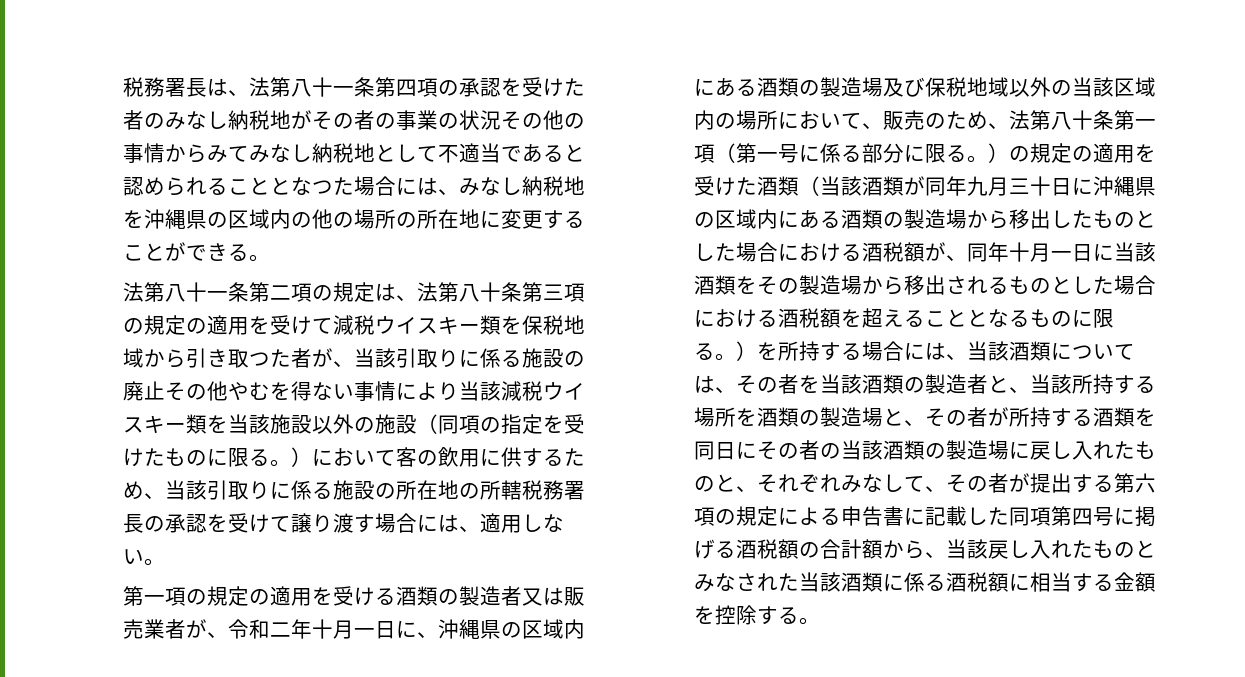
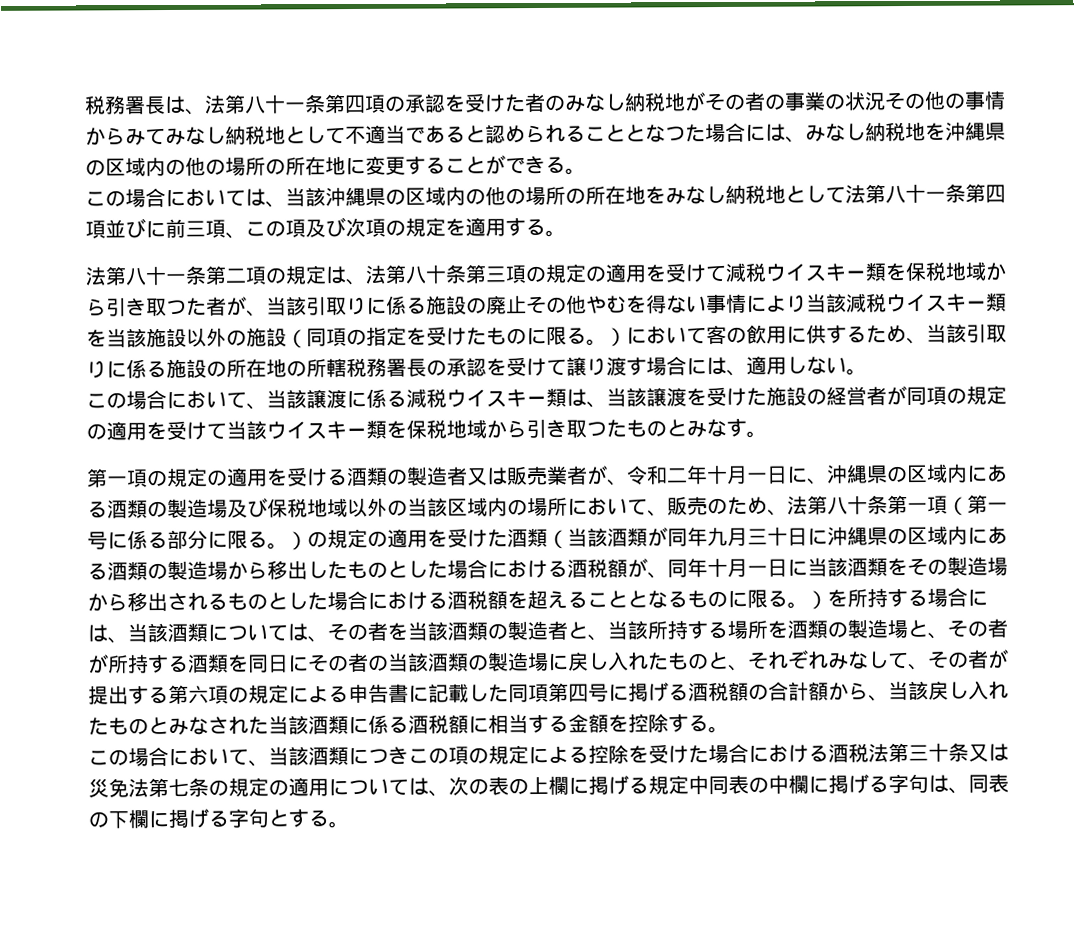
(270, 258) none -> [85,183,1007,208] [85,217,567,239] // この場合においては、当該沖縄県の区域内の他の場所の所在地をみなし納税地として法第八十一条第四項並びに前三項、この項及び次項の規定を適用する。
(165, 562) none -> [86,385,1008,410] [86,418,768,441] // この場合において、当該譲渡に係る減税ウイスキー類は、当該譲渡を受けた施設の経営者が同項の規定の適用を受けて当該ウイスキー類を保税地域から引き取つたものとみなす。
(820, 621) none -> [88,742,1010,767] [88,773,1010,798] [88,808,350,829] // この場合において、当該酒類につきこの項の規定による控除を受けた場合における酒税法第三十条又は災免法第七条の規定の適用については、次の表の上欄に掲げる規定中同表の中欄に掲げる字句は、同表の下欄に掲げる字句とする。

